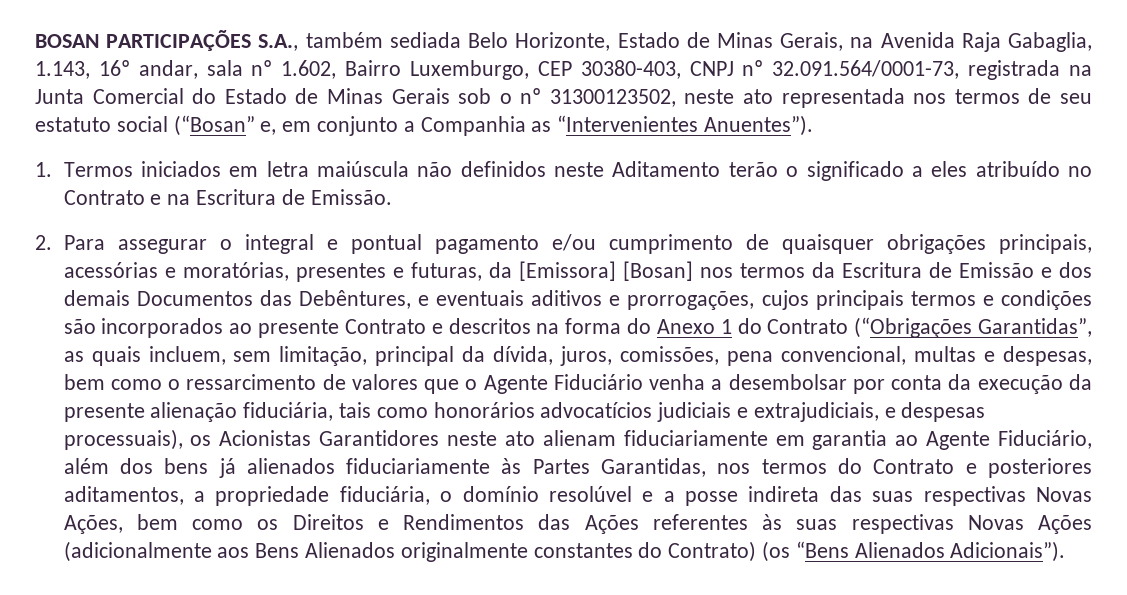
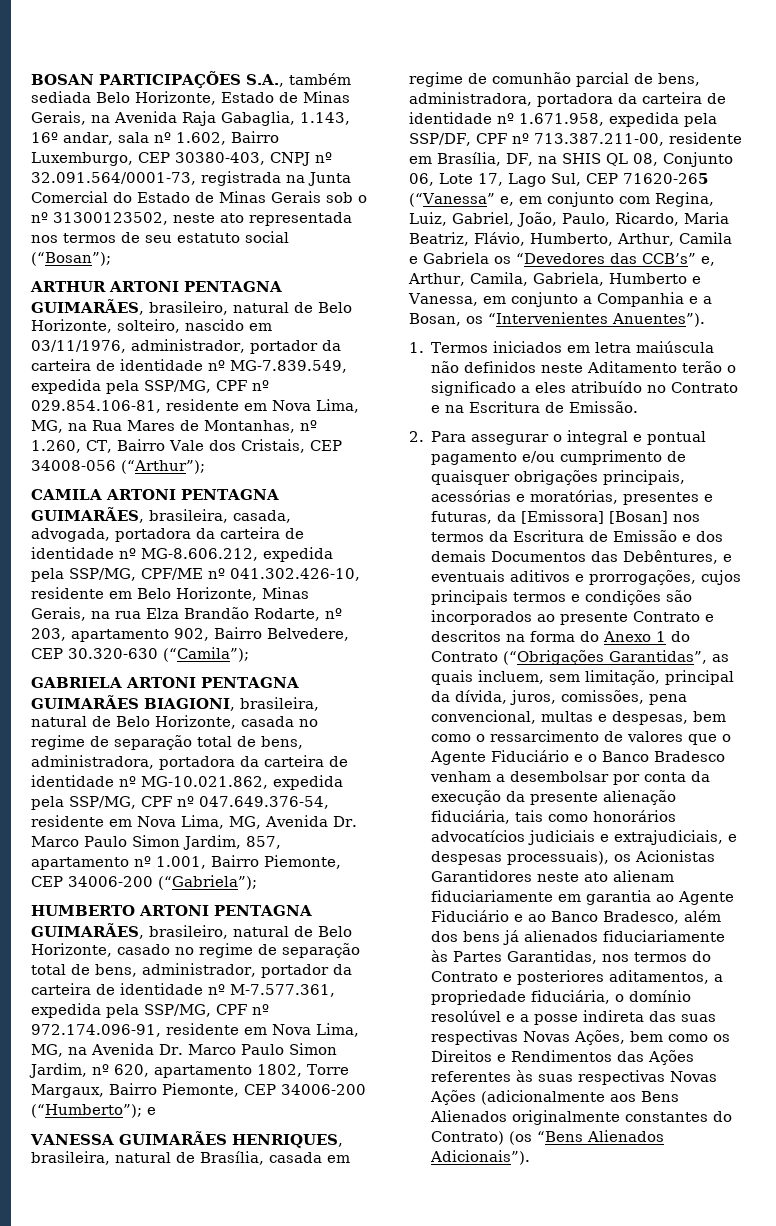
[173,115,552,136] (“Bosan” e, em conjunto a Companhia as -> [31,252,111,266] [30,281,282,292] [31,299,352,315] [31,319,272,333] [31,339,341,354] [31,359,347,373] [31,379,269,394] [31,399,359,413] [31,420,317,433] [31,439,342,453] [31,460,205,474] [31,489,279,500] [31,507,291,523] [31,527,304,542] [31,547,333,562] [31,568,360,582] [31,587,309,601] [31,607,342,621] [31,627,349,642] [31,647,249,662] [31,677,299,688] [31,695,319,711] [31,715,318,729] [31,735,303,750] [31,755,348,770] [31,775,343,790] [31,796,329,810] [31,815,357,829] [31,835,281,850] [31,855,341,870] [31,875,257,890] [31,905,312,916] [31,923,352,939] [31,943,360,958] [31,963,352,978] [31,983,335,997] [31,1003,269,1018] [31,1023,359,1037] [31,1043,337,1057] [29,1063,349,1078] [31,1083,366,1098] [31,1104,156,1118] [30,1131,343,1148] [31,1151,350,1165] [409,72,700,87] [409,92,726,107] [409,112,717,127] [409,132,742,146] [409,152,733,167] [409,173,708,187] [409,192,714,207] [409,212,729,227] [409,232,732,246] [409,252,715,266] [408,272,701,286] [408,292,712,307] [409,313,483,326] (“Bosan”); // ARTHUR ARTONI PENTAGNA GUIMARÃES, brasileiro, natural de Belo Horizonte, solteiro, nascido em 03/11/1976, administrador, portador da carteira de identidade nº MG-7.839.549, expedida pela SSP/MG, CPF nº 029.854.106-81, residente em Nova Lima, MG, na Rua Mares de Montanhas, nº 1.260, CT, Bairro Vale dos Cristais, CEP 34008-056 (“Arthur”); // CAMILA ARTONI PENTAGNA GUIMARÃES, brasileira, casada, advogada, portadora da carteira de identidade nº MG-8.606.212, expedida pela SSP/MG, CPF/ME nº 041.302.426-10, residente em Belo Horizonte, Minas Gerais, na rua Elza Brandão Rodarte, nº 203, apartamento 902, Bairro Belvedere, CEP 30.320-630 (“Camila”); // GABRIELA ARTONI PENTAGNA GUIMARÃES BIAGIONI, brasileira, natural de Belo Horizonte, casada no regime de separação total de bens, administradora, portadora da carteira de identidade nº MG-10.021.862, expedida pela SSP/MG, CPF nº 047.649.376-54, residente em Nova Lima, MG, Avenida Dr. Marco Paulo Simon Jardim, 857, apartamento nº 1.001, Bairro Piemonte, CEP 34006-200 (“Gabriela”); // HUMBERTO ARTONI PENTAGNA GUIMARÃES, brasileiro, natural de Belo Horizonte, casado no regime de separação total de bens, administrador, portador da carteira de identidade nº M-7.577.361, expedida pela SSP/MG, CPF nº 972.174.096-91, residente em Nova Lima, MG, na Avenida Dr. Marco Paulo Simon Jardim, nº 620, apartamento 1802, Torre Margaux, Bairro Piemonte, CEP 34006-200 (“Humberto”); e // VANESSA GUIMARÃES HENRIQUES, brasileira, natural de Brasília, casada em regime de comunhão parcial de bens, administradora, portadora da carteira de identidade nº 1.671.958, expedida pela SSP/DF, CPF nº 713.387.211-00, residente em Brasília, DF, na SHIS QL 08, Conjunto 06, Lote 17, Lago Sul, CEP 71620-265 (“Vanessa” e, em conjunto com Regina, Luiz, Gabriel, João, Paulo, Ricardo, Maria Beatriz, Flávio, Humberto, Arthur, Camila e Gabriela os “Devedores das CCB’s” e, Arthur, Camila, Gabriela, Humberto e Vanessa, em conjunto a Companhia e a Bosan, os
[649,374,706,390] venha -> [574,751,726,762] [430,771,492,782] e o Banco Bradesco venham
[997,430,1092,449] Fiduciário, -> [431,910,680,924] Fiduciário e ao Banco Bradesco,

